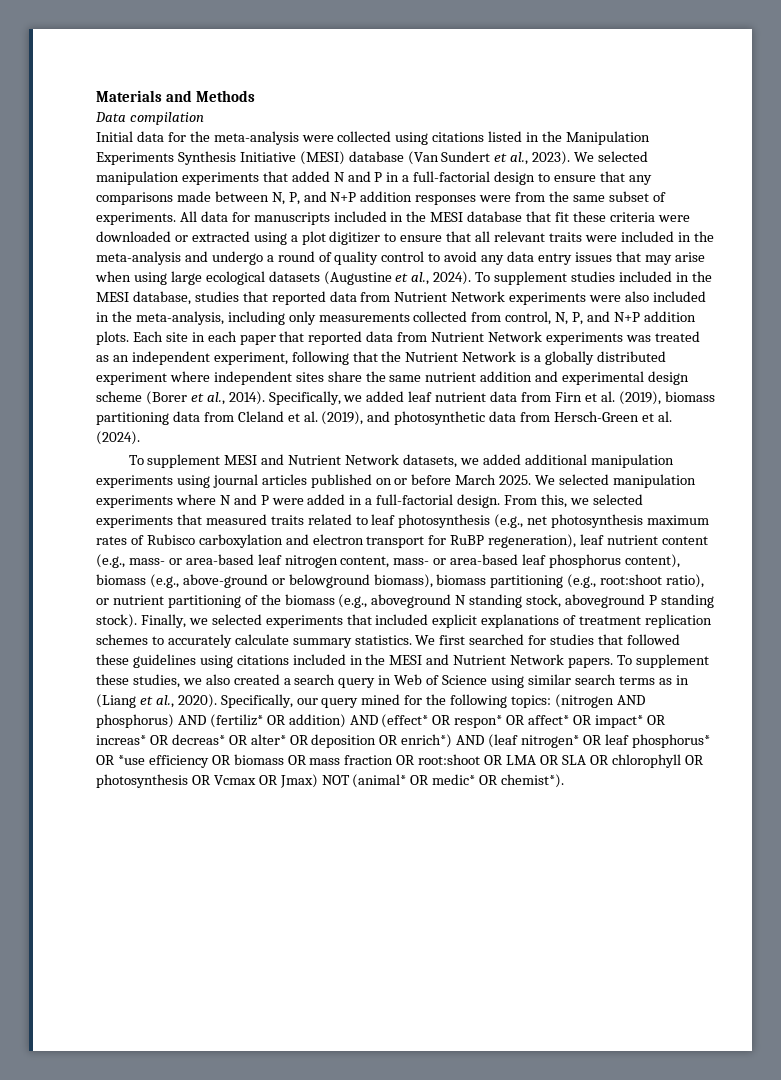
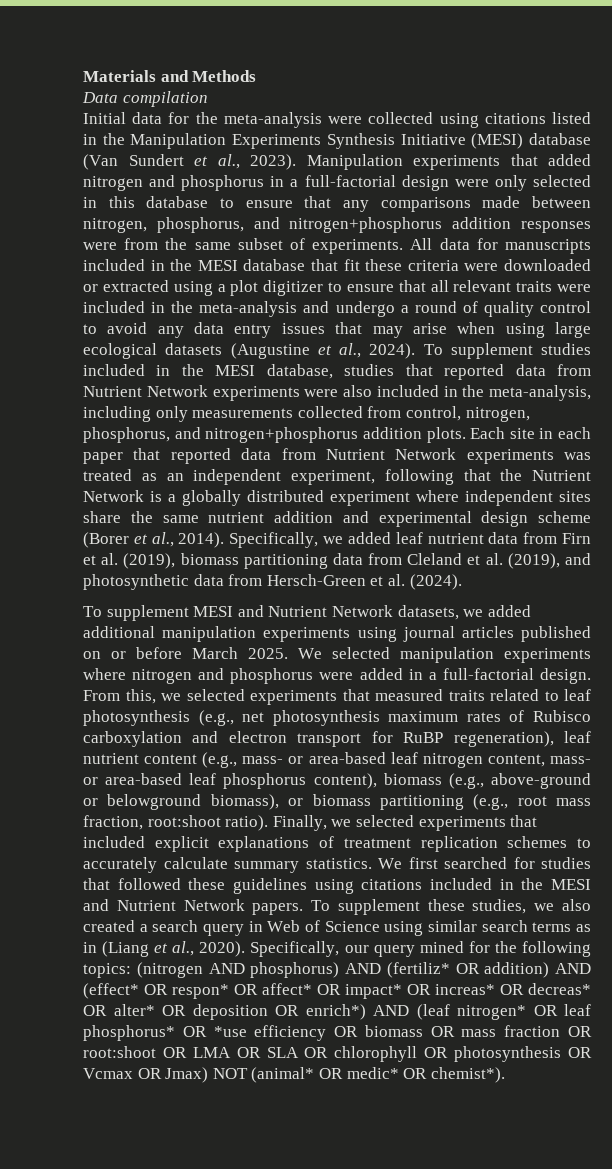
[574,151,649,162] [96,171,536,185] We selected manipulation experiments that added N and P in a full-factorial design -> [306,154,591,170] [83,175,591,191] [83,196,209,208] Manipulation experiments that added nitrogen and phosphorus in a full-factorial design were only selected in this database
[271,191,357,205] N, P, and N+P -> [83,217,443,233] nitrogen, phosphorus, and nitrogen+phosphorus
[555,311,640,325] N, P, and N+P -> [465,407,530,422] [83,427,359,443] nitrogen, phosphorus, and nitrogen+phosphorus
[219,494,269,505] N and P -> [132,668,314,684] nitrogen and phosphorus
(433, 581) none -> [288,798,304,806] or
[600,574,705,588] [96,594,714,608] [96,614,137,628] root:shoot ratio), or nutrient partitioning of the biomass (e.g., aboveground N standing stock, aboveground P standing stock). -> [517,796,591,806] [83,815,269,831] root mass fraction, root:shoot ratio).

